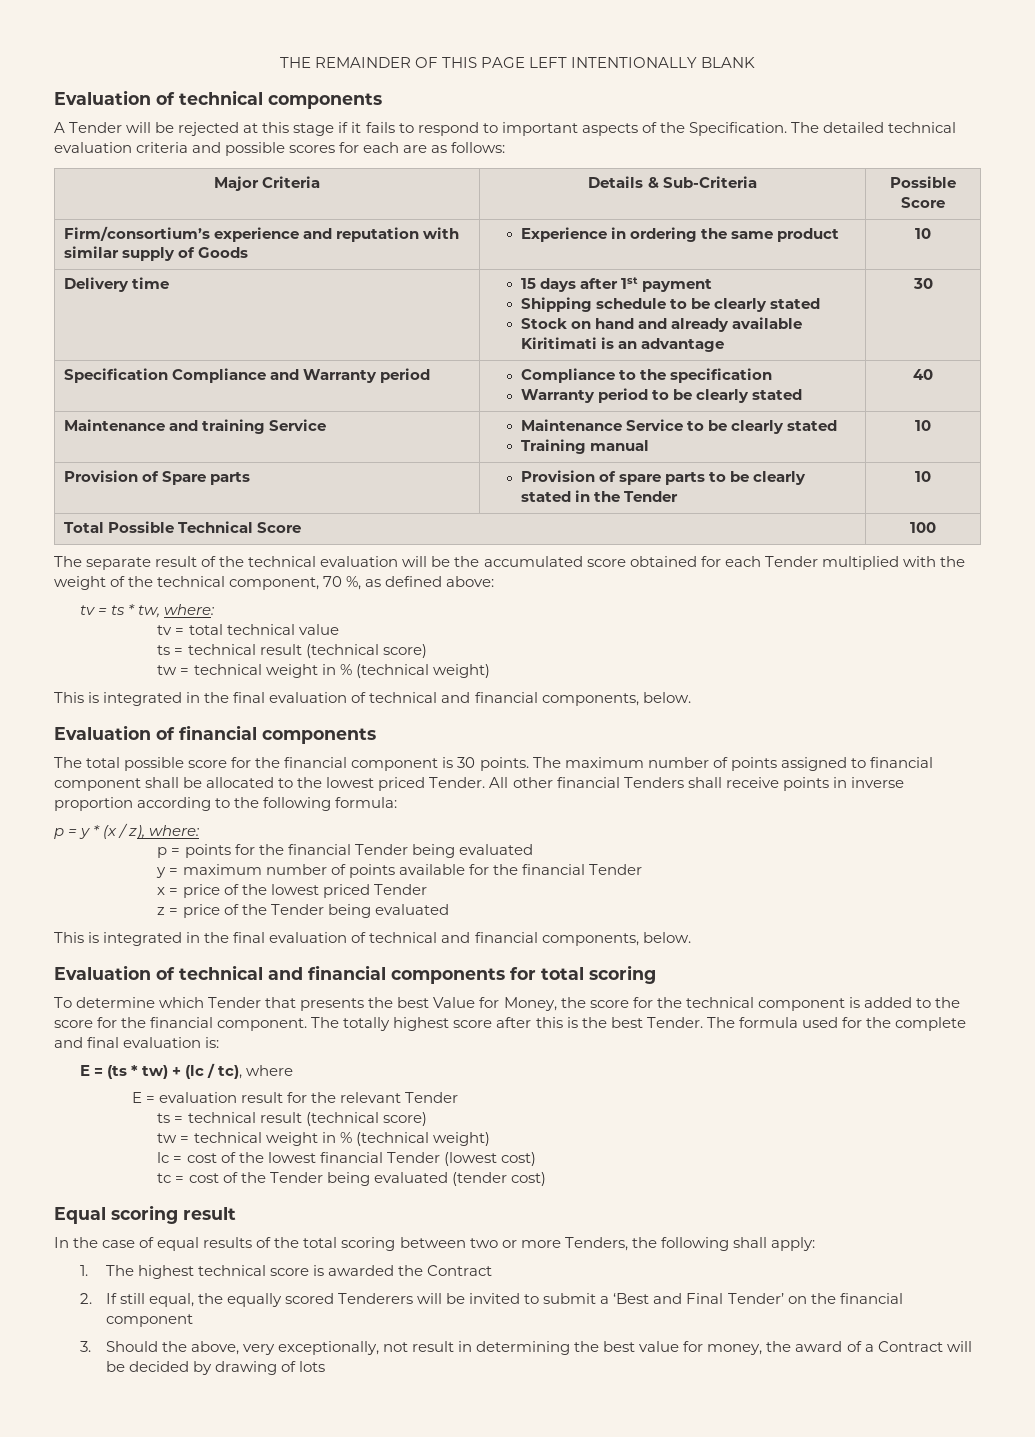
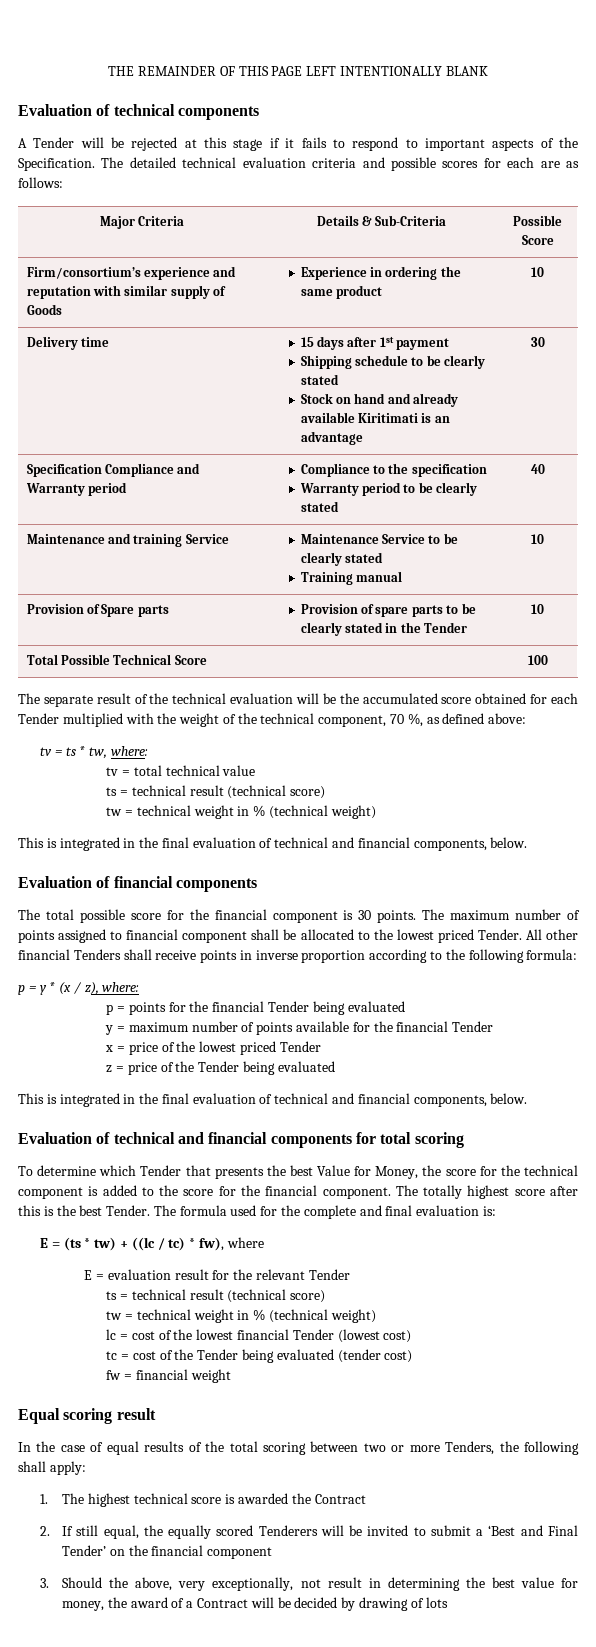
[185,1063,243,1079] (lc / tc), -> [131,1237,224,1251] ((lc / tc) * fw),
(546, 1179) none -> [106,1369,231,1383] // fw = financial weight

